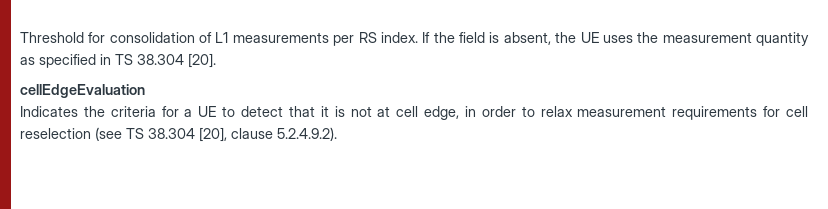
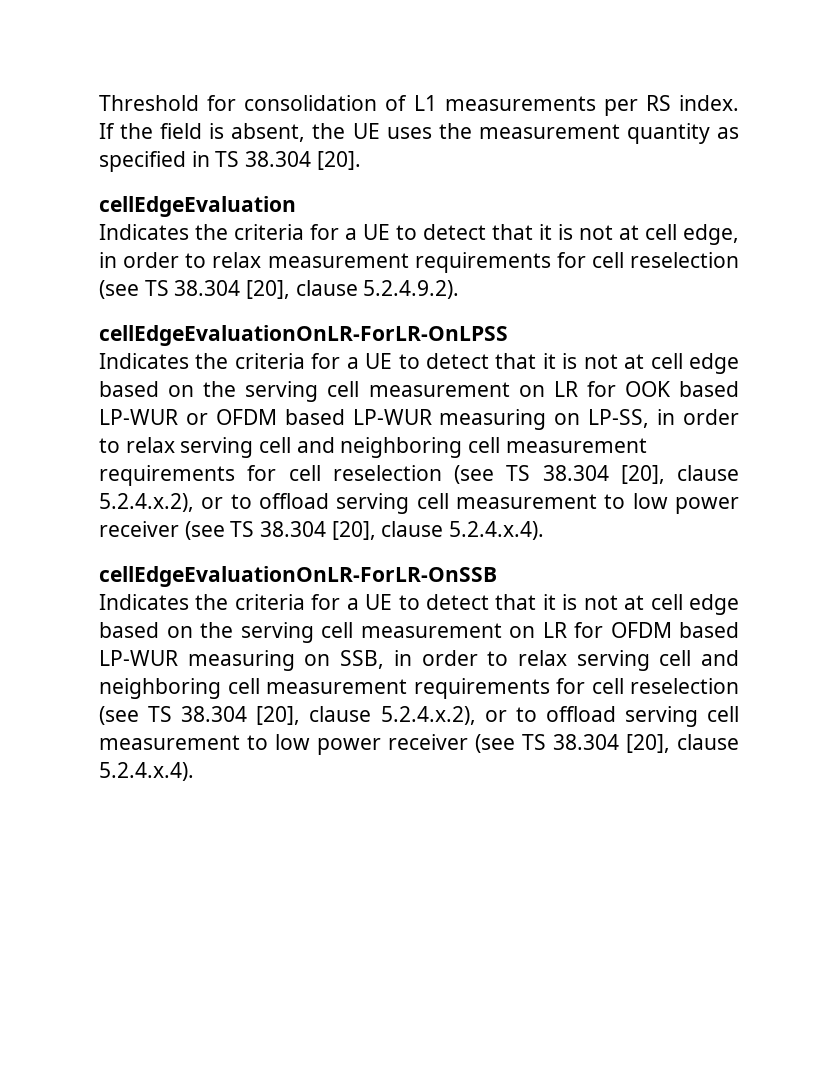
(337, 134) none -> [99,325,508,346] [99,353,740,374] [99,381,740,402] [99,409,740,430] [99,437,647,458] [99,465,739,486] [99,493,739,514] [99,521,545,540] [99,566,497,587] [99,594,740,615] [99,622,739,643] [99,650,739,671] [99,678,739,699] [99,706,740,727] [99,734,739,755] [99,762,194,781] // cellEdgeEvaluationOnLR-ForLR-OnLPSS // Indicates the criteria for a UE to detect that it is not at cell edge based on the serving cell measurement on LR for OOK based LP-WUR or OFDM based LP-WUR measuring on LP-SS, in order to relax serving cell and neighboring cell measurement requirements for cell reselection (see TS 38.304 [20], clause 5.2.4.x.2), or to offload serving cell measurement to low power receiver (see TS 38.304 [20], clause 5.2.4.x.4). // cellEdgeEvaluationOnLR-ForLR-OnSSB // Indicates the criteria for a UE to detect that it is not at cell edge based on the serving cell measurement on LR for OFDM based LP-WUR measuring on SSB, in order to relax serving cell and neighboring cell measurement requirements for cell reselection (see TS 38.304 [20], clause 5.2.4.x.2), or to offload serving cell measurement to low power receiver (see TS 38.304 [20], clause 5.2.4.x.4).

